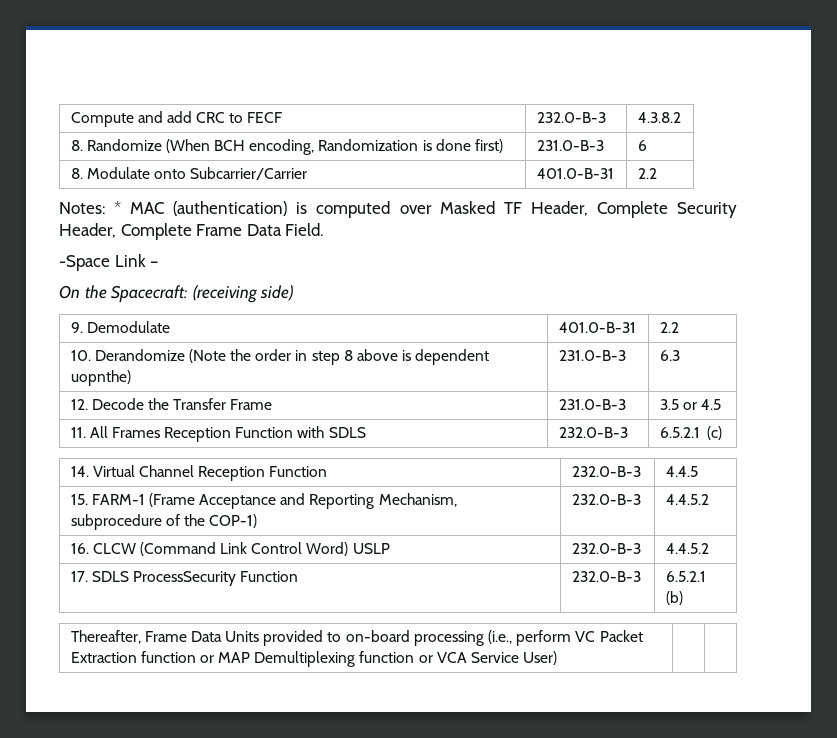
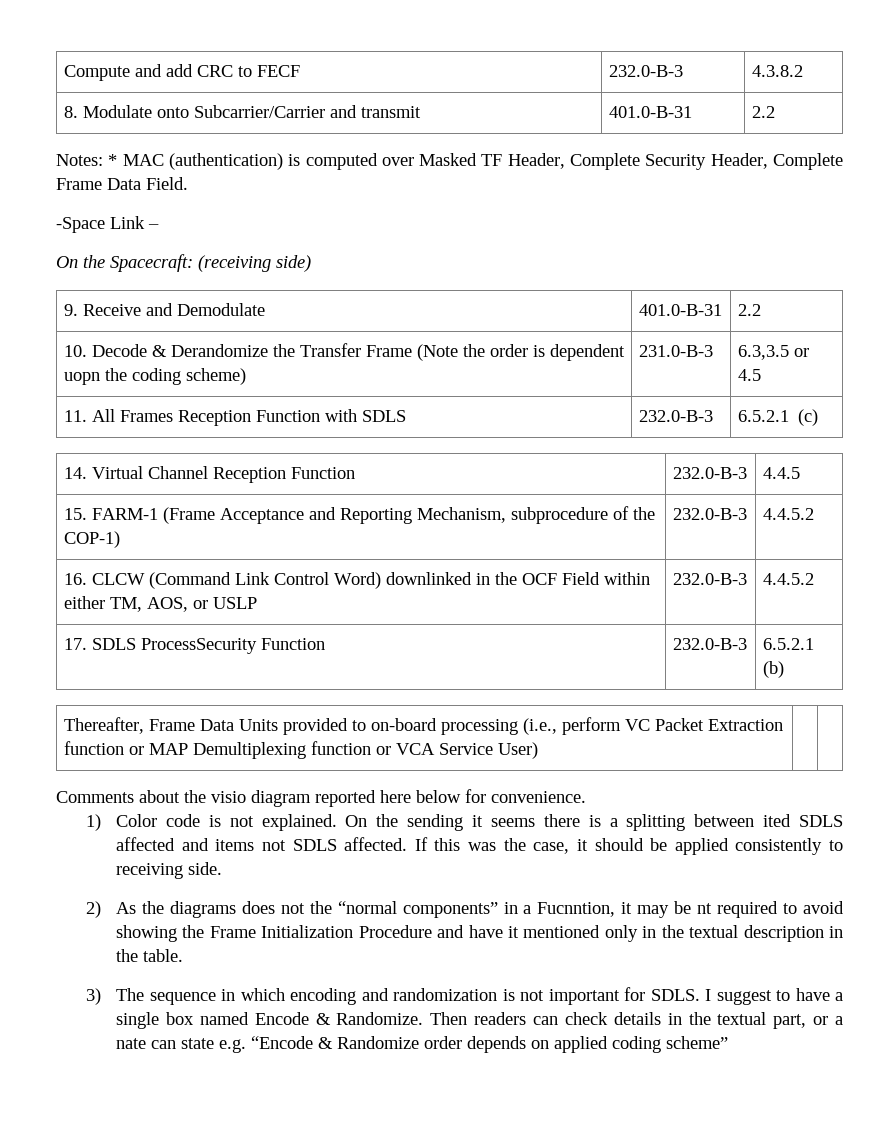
[70,139,504,155] [536,140,604,151] [637,140,647,151] // 8. Randomize (When BCH encoding, Randomization is done first) | 231.0-B-3 | 6 -> (803, 71) none
(308, 173) none -> [329,105,421,118] and transmit
(83, 327) none -> [82,303,173,316] Receive and
[94,349,490,365] [70,370,131,386] [558,350,626,361] [659,350,680,361] [70,398,273,410] [558,399,626,410] [659,399,679,410] Derandomize (Note the order in step 8 above is dependent uopnthe) | 231.0-B-3 | 6.3 // 12. Decode the Transfer Frame | 231.0-B-3 | 3.5 -> [91,343,625,361] [63,368,246,385] [638,345,713,357] [737,345,789,360] Decode & Derandomize the Transfer Frame (Note the order is dependent uopn the coding scheme) | 231.0-B-3 | 6.3,3.5
(349, 549) none -> [385,572,650,585] [63,596,208,612] downlinked in the OCF Field within either TM, AOS, or
(558, 658) none -> [56,789,586,807] [86,814,843,831] [116,837,843,855] [116,862,223,879] [86,901,844,918] [116,925,843,942] [116,949,184,962] [86,987,843,1005] [116,1012,843,1029] [116,1036,729,1053] // Comments about the visio diagram reported here below for convenience. // 1) Color code is not explained. On the sending it seems there is a splitting between ited SDLS affected and items not SDLS affected. If this was the case, it should be applied consistently to receiving side. // 2) As the diagrams does not the “normal components” in a Fucnntion, it may be nt required to avoid showing the Frame Initialization Procedure and have it mentioned only in the textual description in the table. // 3) The sequence in which encoding and randomization is not important for SDLS. I suggest to have a single box named Encode & Randomize. Then readers can check details in the textual part, or a nate can state e.g. “Encode & Randomize order depends on applied coding scheme”

